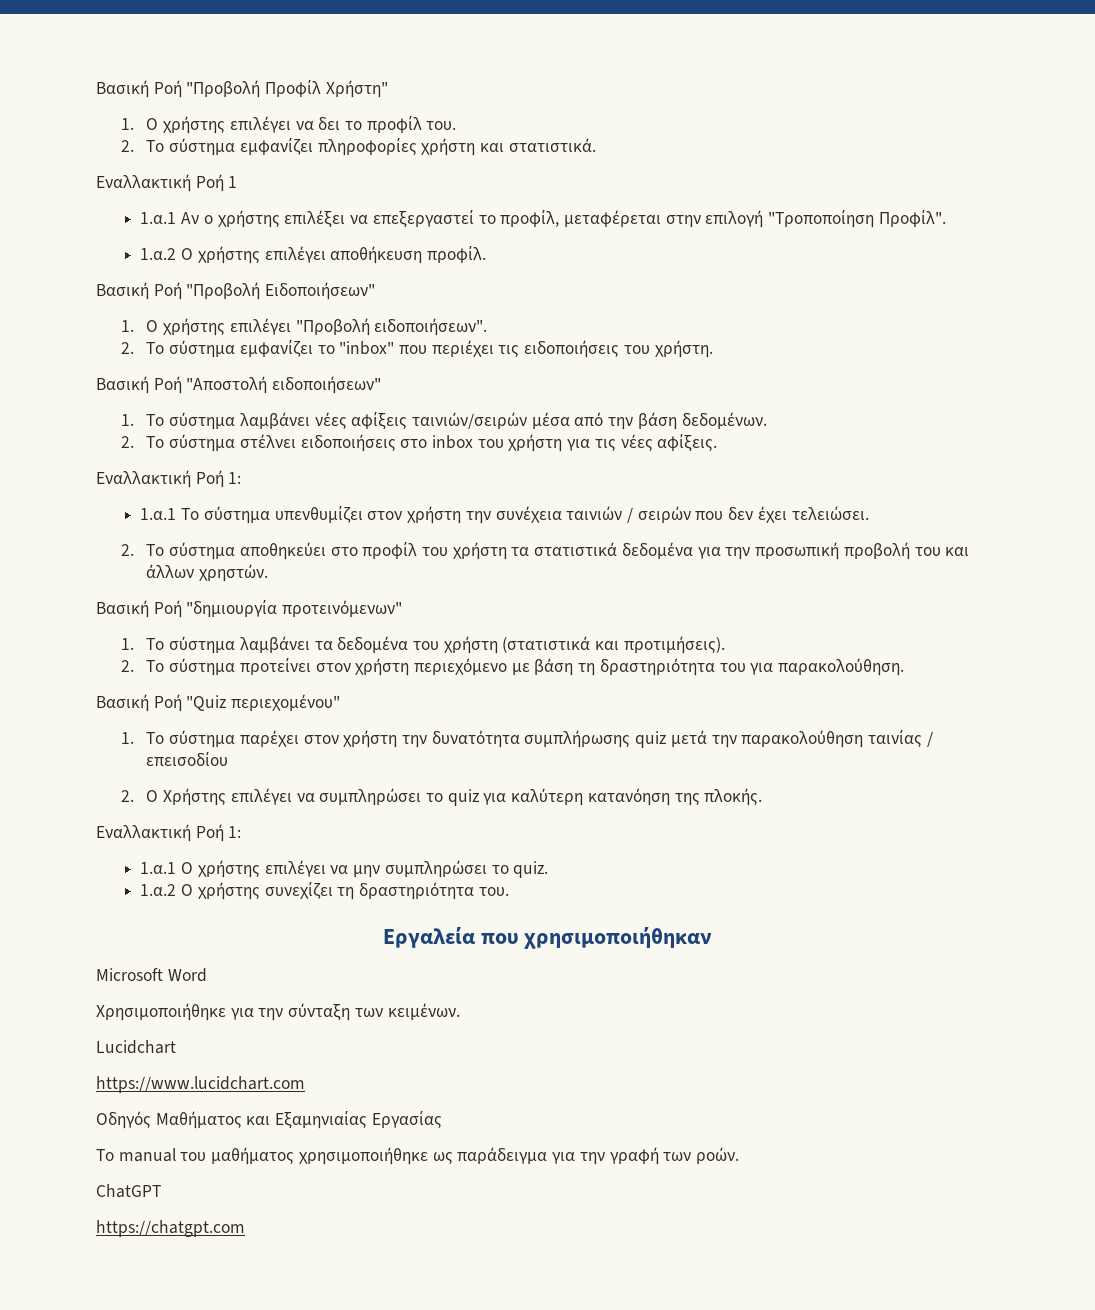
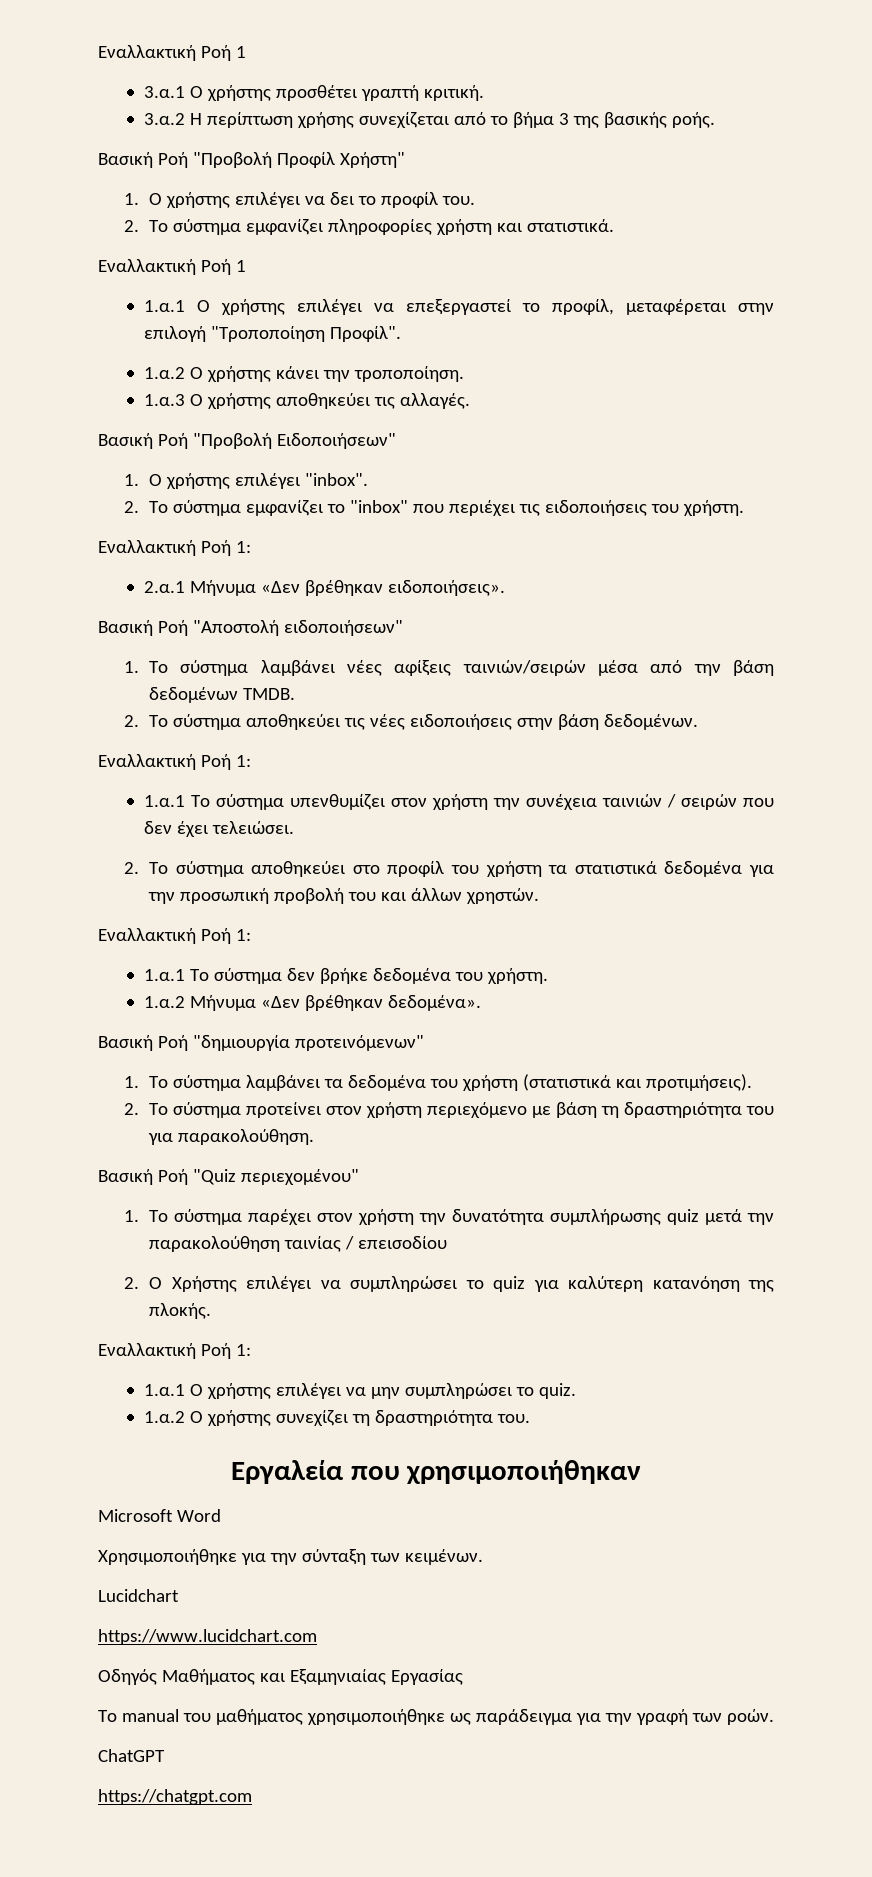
(96, 89) none -> [98,45,246,61] [143,85,484,101] [143,112,715,128] Εναλλακτική Ροή 1 // 3.α.1 Ο χρήστης προσθέτει γραπτή κριτική. // 3.α.2 Η περίπτωση χρήσης συνεχίζεται από το βήμα 3 της βασικής ροής. //
[181,210,346,228] Αν ο χρήστης επιλέξει -> [196,299,362,315] Ο χρήστης επιλέγει
[264,246,487,264] επιλέγει αποθήκευση προφίλ. -> [275,366,464,382] [143,393,470,409] κάνει την τροποποίηση. // 1.α.3 Ο χρήστης αποθηκεύει τις αλλαγές.
[295,318,488,336] "Προβολή ειδοποιήσεων". -> [305,473,369,486] "inbox".
(713, 349) none -> [98,540,251,556] [143,580,505,596] // Εναλλακτική Ροή 1: // 2.α.1 Μήνυμα «Δεν βρέθηκαν ειδοποιήσεις».
[681,412,767,429] [121,434,718,452] δεδομένων. // 2. Το σύστημα στέλνει ειδοποιήσεις στο inbox του χρήστη για τις νέες αφίξεις. -> [149,687,296,703] [123,714,698,730] δεδομένων TMDB. // 2. Το σύστημα αποθηκεύει τις νέες ειδοποιήσεις στην βάση δεδομένων.
(269, 573) none -> [98,928,251,944] [143,968,548,984] [143,995,481,1011] // Εναλλακτική Ροή 1: // 1.α.1 Το σύστημα δεν βρήκε δεδομένα του χρήστη. // 1.α.2 Μήνυμα «Δεν βρέθηκαν δεδομένα».

